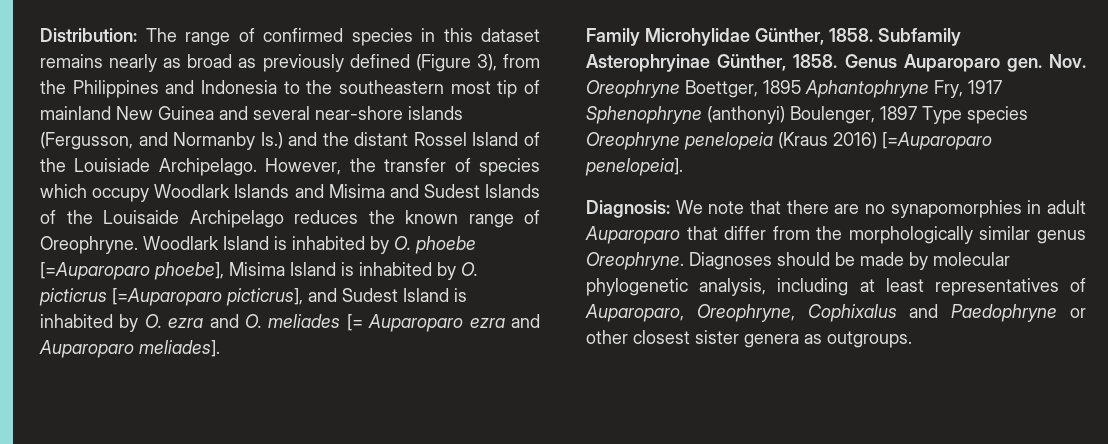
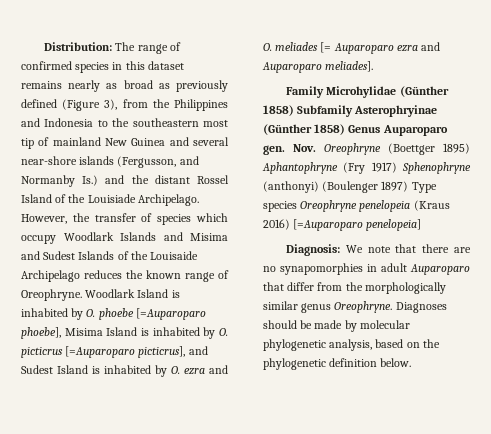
[755,28,961,46] [586,54,838,72] Günther, 1858. Subfamily Asterophryinae Günther, 1858. -> [399,86,449,97] [263,105,438,117] [263,124,346,135] (Günther 1858) Subfamily Asterophryinae (Günther 1858)
[685,80,1002,98] [586,106,917,124] Boettger, 1895 Aphantophryne Fry, 1917 Sphenophryne (anthonyi) Boulenger, 1897 -> [388,143,470,155] [262,162,471,174] [263,181,409,193] (Boettger 1895) Aphantophryne (Fry 1917) Sphenophryne (anthonyi) (Boulenger 1897)
[585,158,683,176] penelopeia]. -> [366,219,422,231] penelopeia]
[777,278,1086,296] [585,304,1086,322] [586,330,912,348] including at least representatives of Auparoparo, Oreophryne, Cophixalus and Paedophryne or other closest sister genera as outgroups. -> [375,339,440,348] [263,358,412,370] based on the phylogenetic definition below.

